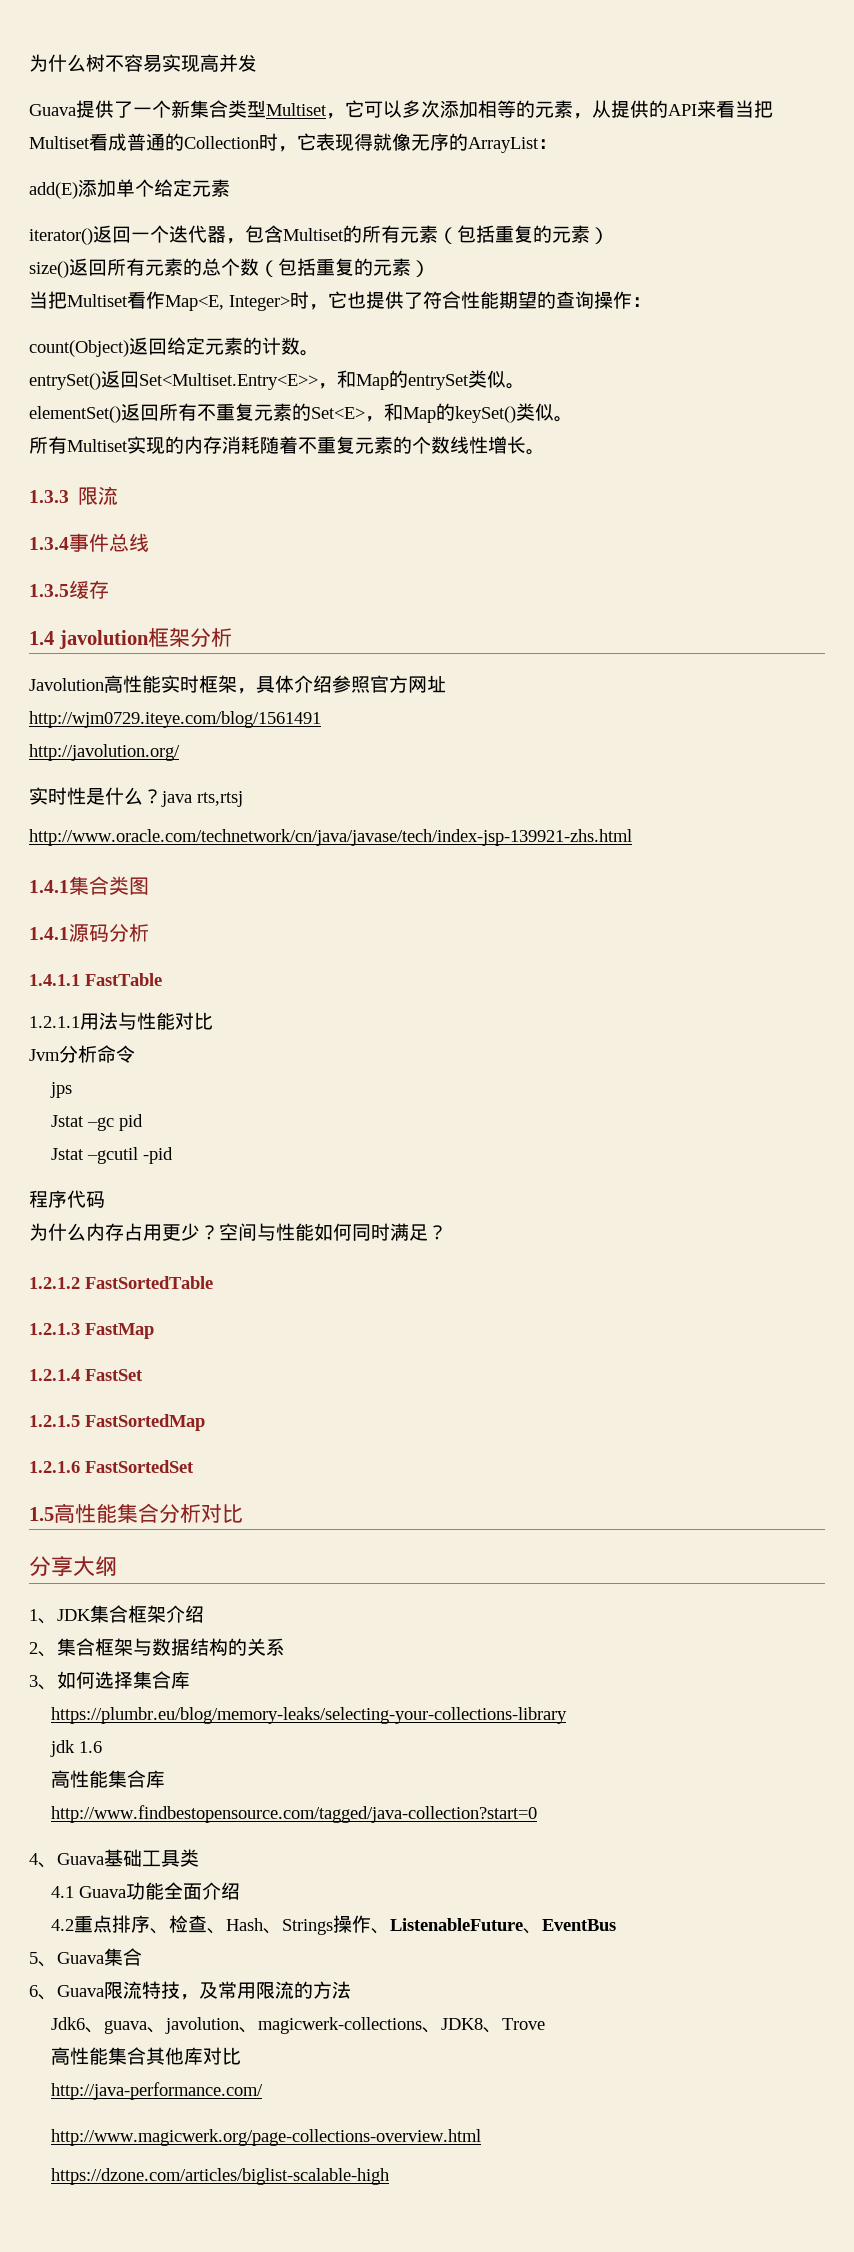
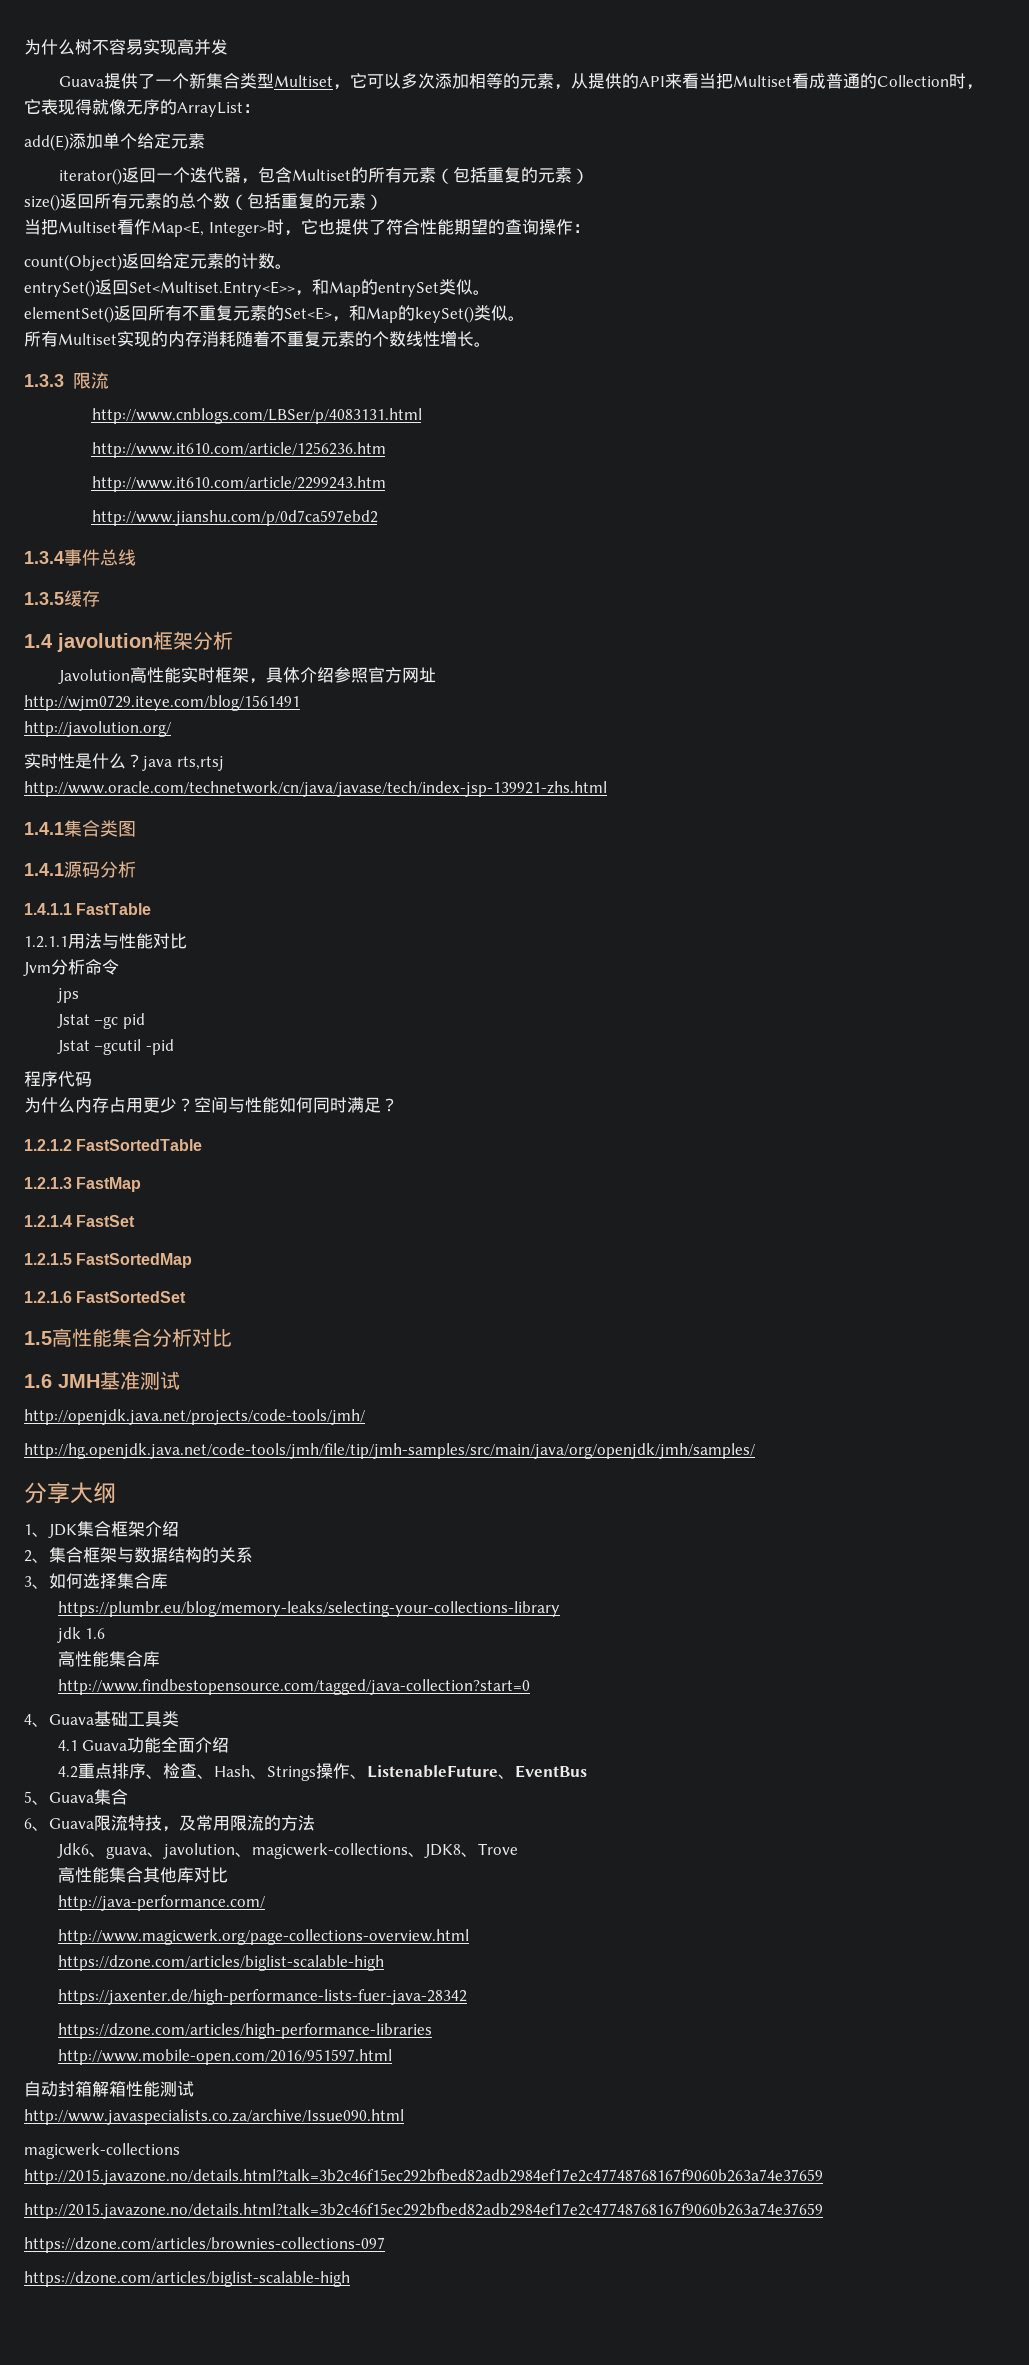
(119, 495) none -> [91,408,422,424] [91,442,386,458] [91,476,386,492] [91,510,378,526] // http://www.cnblogs.com/LBSer/p/4083131.html // http://www.it610.com/article/1256236.htm // http://www.it610.com/article/2299243.htm // http://www.jianshu.com/p/0d7ca597ebd2
(243, 1513) none -> [24,1371,180,1390] [24,1409,365,1425] [24,1443,755,1459] // 1.6 JMH基准测试 // http://openjdk.java.net/projects/code-tools/jmh/ // http://hg.openjdk.java.net/code-tools/jmh/file/tip/jmh-samples/src/main/java/org/openjdk/jmh/samples/
(389, 2176) none -> [57,1989,467,2005] [57,2023,432,2039] [57,2049,392,2065] [24,2081,194,2097] [24,2109,404,2125] [24,2143,180,2159] [24,2169,823,2185] [24,2203,823,2219] [24,2237,385,2253] [24,2271,350,2287] // https://jaxenter.de/high-performance-lists-fuer-java-28342 // https://dzone.com/articles/high-performance-libraries // http://www.mobile-open.com/2016/951597.html // 自动封箱解箱性能测试 // http://www.javaspecialists.co.za/archive/Issue090.html // magicwerk-collections // http://2015.javazone.no/details.html?talk=3b2c46f15ec292bfbed82adb2984ef17e2c47748768167f9060b263a74e37659 // http://2015.javazone.no/details.html?talk=3b2c46f15ec292bfbed82adb2984ef17e2c47748768167f9060b263a74e37659 // https://dzone.com/articles/brownies-collections-097 // https://dzone.com/articles/biglist-scalable-high

